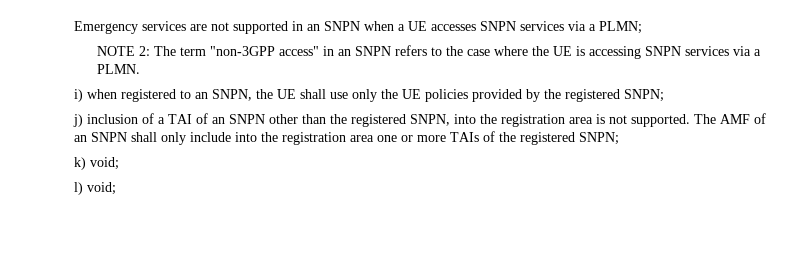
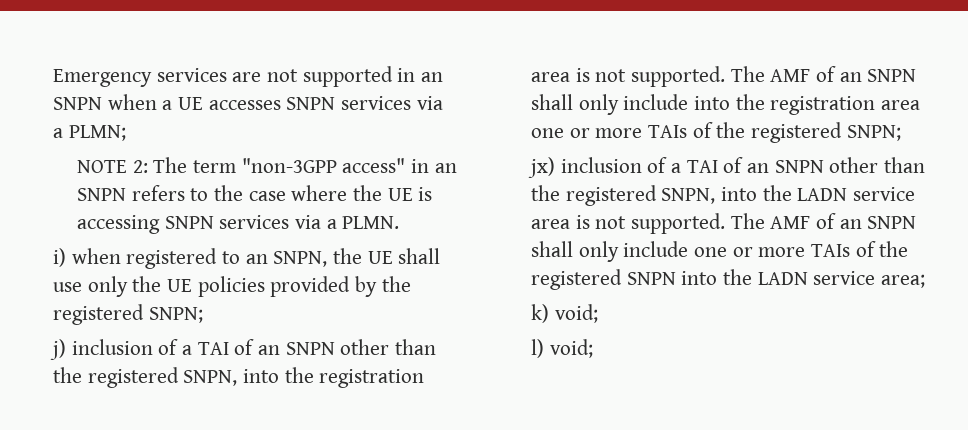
(619, 138) none -> [528,157,926,178] [531,185,916,206] [531,213,917,234] [531,241,909,262] [531,269,926,290] // jx) inclusion of a TAI of an SNPN other than the registered SNPN, into the LADN service area is not supported. The AMF of an SNPN shall only include one or more TAIs of the registered SNPN into the LADN service area;

